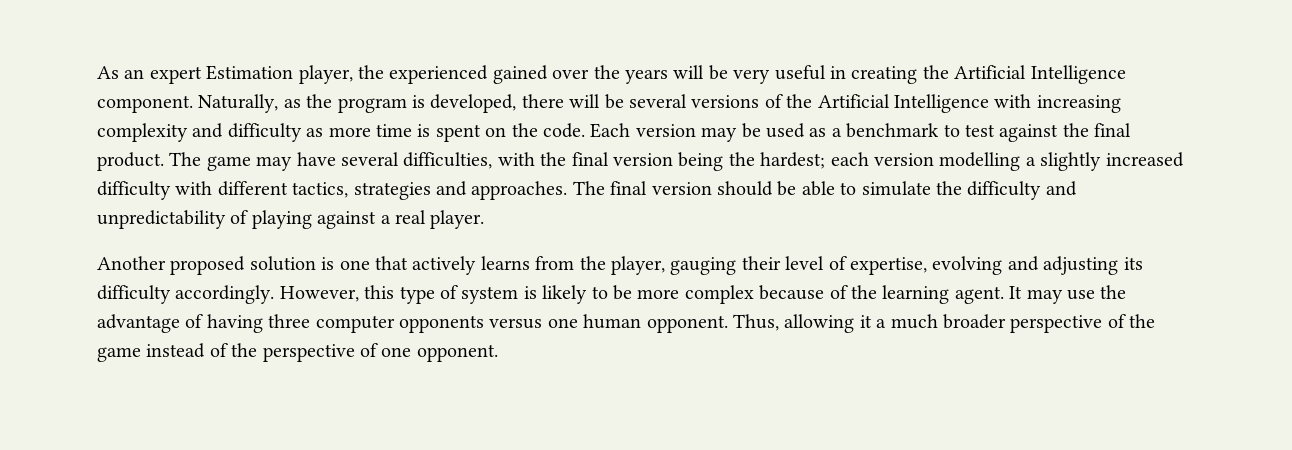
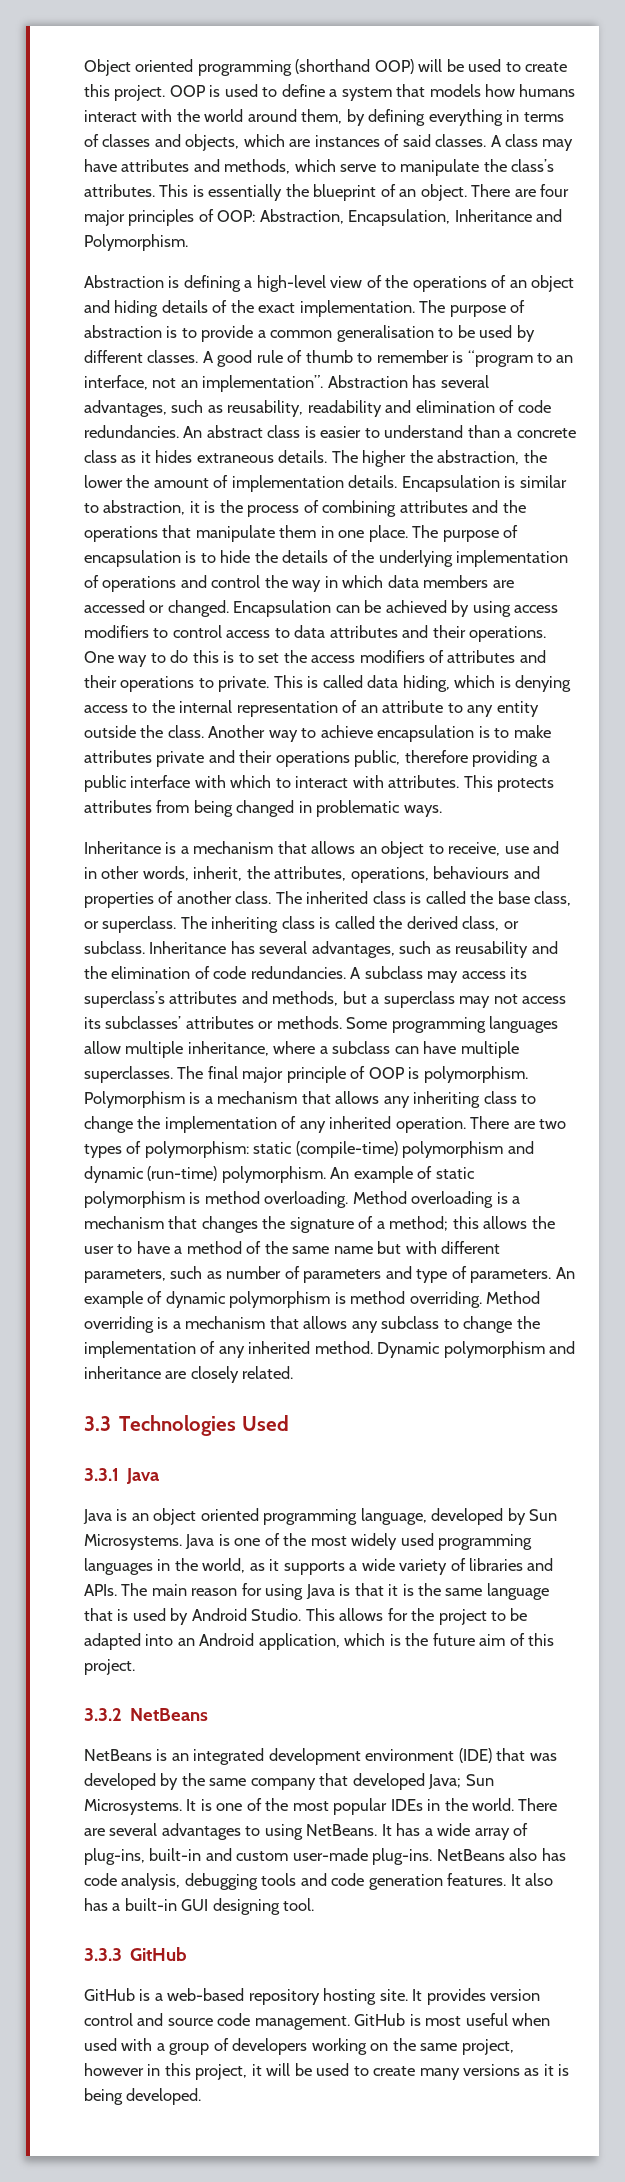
[97,65,1126,84] [97,94,1121,113] [97,123,1132,142] [97,152,1184,171] [97,181,1077,200] [97,210,485,229] [97,256,1143,275] [97,285,1127,304] [97,314,1156,333] [97,343,498,362] As an expert Estimation player, the experienced gained over the years will be very useful in creating the Artificial Intelligence component. Naturally, as the program is developed, there will be several versions of the Artificial Intelligence with increasing complexity and difficulty as more time is spent on the code. Each version may be used as a benchmark to test against the final product. The game may have several difficulties, with the final version being the hardest; each version modelling a slightly increased difficulty with different tactics, strategies and approaches. The final version should be able to simulate the difficulty and unpredictability of playing against a real player. // Another proposed solution is one that actively learns from the player, gauging their level of expertise, evolving and adjusting its difficulty accordingly. However, this type of system is likely to be more complex because of the learning agent. It may use the advantage of having three computer opponents versus one human opponent. Thus, allowing it a much broader perspective of the game instead of the perspective of one opponent. -> [84,59,568,76] [84,84,576,101] [84,109,564,126] [84,134,574,151] [84,159,555,176] [84,184,570,201] [84,209,563,226] [84,234,188,251] [84,275,575,292] [84,300,526,317] [84,325,535,342] [84,350,574,367] [84,375,489,392] [84,400,551,417] [84,425,576,438] [84,450,547,467] [84,475,567,492] [84,500,526,517] [84,525,519,542] [84,550,569,567] [84,575,514,592] [84,600,559,617] [84,625,547,642] [84,650,546,667] [84,675,572,692] [84,700,539,717] [84,725,551,742] [84,750,550,767] [84,775,555,792] [84,800,442,817] [84,841,560,858] [84,866,540,883] [84,891,572,908] [84,916,519,933] [84,941,558,958] [84,966,528,983] [84,991,567,1008] [84,1016,559,1033] [84,1041,519,1058] [84,1066,528,1083] [84,1091,537,1108] [84,1116,567,1133] [84,1141,534,1158] [84,1166,475,1183] [84,1191,521,1208] [84,1216,555,1233] [84,1241,501,1254] [84,1266,575,1283] [84,1291,541,1308] [84,1316,540,1333] [84,1341,576,1358] [84,1366,294,1383] [84,1415,289,1436] [84,1468,160,1484] [83,1508,558,1525] [84,1533,533,1550] [84,1558,554,1575] [84,1583,549,1600] [84,1608,528,1625] [84,1633,555,1650] [84,1659,135,1675] [84,1708,209,1721] [84,1748,557,1765] [84,1773,494,1790] [84,1798,558,1815] [84,1823,529,1840] [84,1848,566,1865] [84,1873,554,1890] [84,1898,315,1915] [84,1947,188,1961] [84,1988,541,2005] [84,2013,551,2030] [84,2038,514,2055] [84,2063,570,2080] [84,2088,202,2105] Object oriented programming (shorthand OOP) will be used to create this project. OOP is used to define a system that models how humans interact with the world around them, by defining everything in terms of classes and objects, which are instances of said classes. A class may have attributes and methods, which serve to manipulate the class’s attributes. This is essentially the blueprint of an object. There are four major principles of OOP: Abstraction, Encapsulation, Inheritance and Polymorphism. // Abstraction is defining a high-level view of the operations of an object and hiding details of the exact implementation. The purpose of abstraction is to provide a common generalisation to be used by different classes. A good rule of thumb to remember is “program to an interface, not an implementation”. Abstraction has several advantages, such as reusability, readability and elimination of code redundancies. An abstract class is easier to understand than a concrete class as it hides extraneous details. The higher the abstraction, the lower the amount of implementation details. Encapsulation is similar to abstraction, it is the process of combining attributes and the operations that manipulate them in one place. The purpose of encapsulation is to hide the details of the underlying implementation of operations and control the way in which data members are accessed or changed. Encapsulation can be achieved by using access modifiers to control access to data attributes and their operations. One way to do this is to set the access modifiers of attributes and their operations to private. This is called data hiding, which is denying access to the internal representation of an attribute to any entity outside the class. Another way to achieve encapsulation is to make attributes private and their operations public, therefore providing a public interface with which to interact with attributes. This protects attributes from being changed in problematic ways. // Inheritance is a mechanism that allows an object to receive, use and in other words, inherit, the attributes, operations, behaviours and properties of another class. The inherited class is called the base class, or superclass. The inheriting class is called the derived class, or subclass. Inheritance has several advantages, such as reusability and the elimination of code redundancies. A subclass may access its superclass’s attributes and methods, but a superclass may not access its subclasses’ attributes or methods. Some programming languages allow multiple inheritance, where a subclass can have multiple superclasses. The final major principle of OOP is polymorphism. Polymorphism is a mechanism that allows any inheriting class to change the implementation of any inherited operation. There are two types of polymorphism: static (compile-time) polymorphism and dynamic (run-time) polymorphism. An example of static polymorphism is method overloading. Method overloading is a mechanism that changes the signature of a method; this allows the user to have a method of the same name but with different parameters, such as number of parameters and type of parameters. An example of dynamic polymorphism is method overriding. Method overriding is a mechanism that allows any subclass to change the implementation of any inherited method. Dynamic polymorphism and inheritance are closely related. // 3.3 Technologies Used // 3.3.1 Java // Java is an object oriented programming language, developed by Sun Microsystems. Java is one of the most widely used programming languages in the world, as it supports a wide variety of libraries and APIs. The main reason for using Java is that it is the same language that is used by Android Studio. This allows for the project to be adapted into an Android application, which is the future aim of this project. // 3.3.2 NetBeans // NetBeans is an integrated development environment (IDE) that was developed by the same company that developed Java; Sun Microsystems. It is one of the most popular IDEs in the world. There are several advantages to using NetBeans. It has a wide array of plug-ins, built-in and custom user-made plug-ins. NetBeans also has code analysis, debugging tools and code generation features. It also has a built-in GUI designing tool. // 3.3.3 GitHub // GitHub is a web-based repository hosting site. It provides version control and source code management. GitHub is most useful when used with a group of developers working on the same project, however in this project, it will be used to create many versions as it is being developed.

